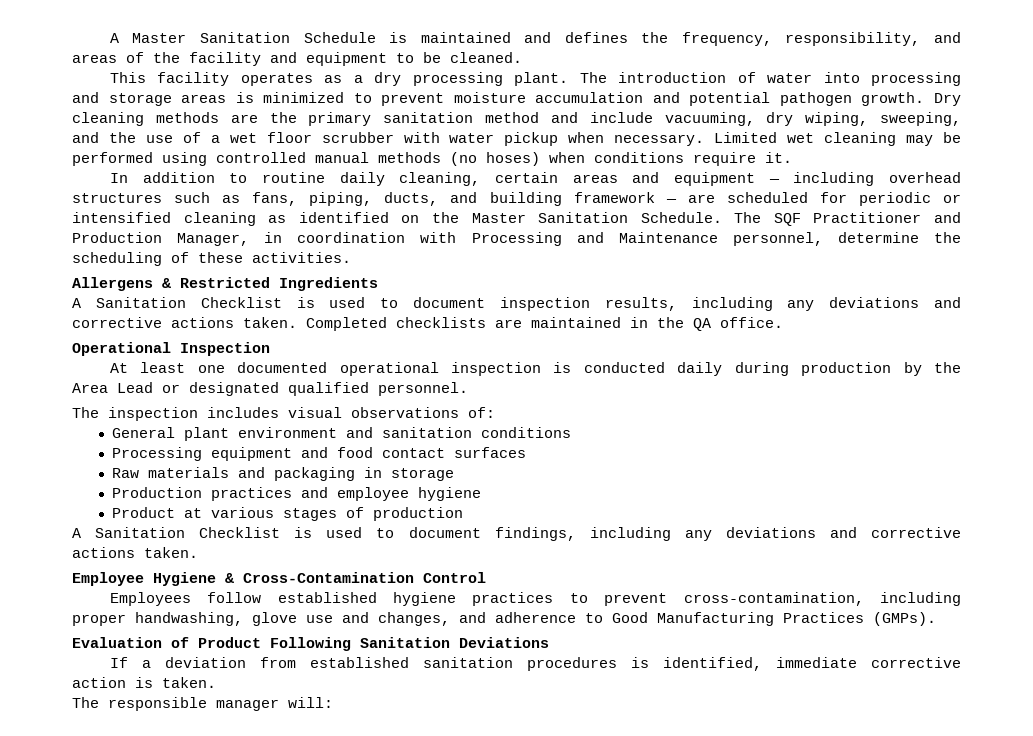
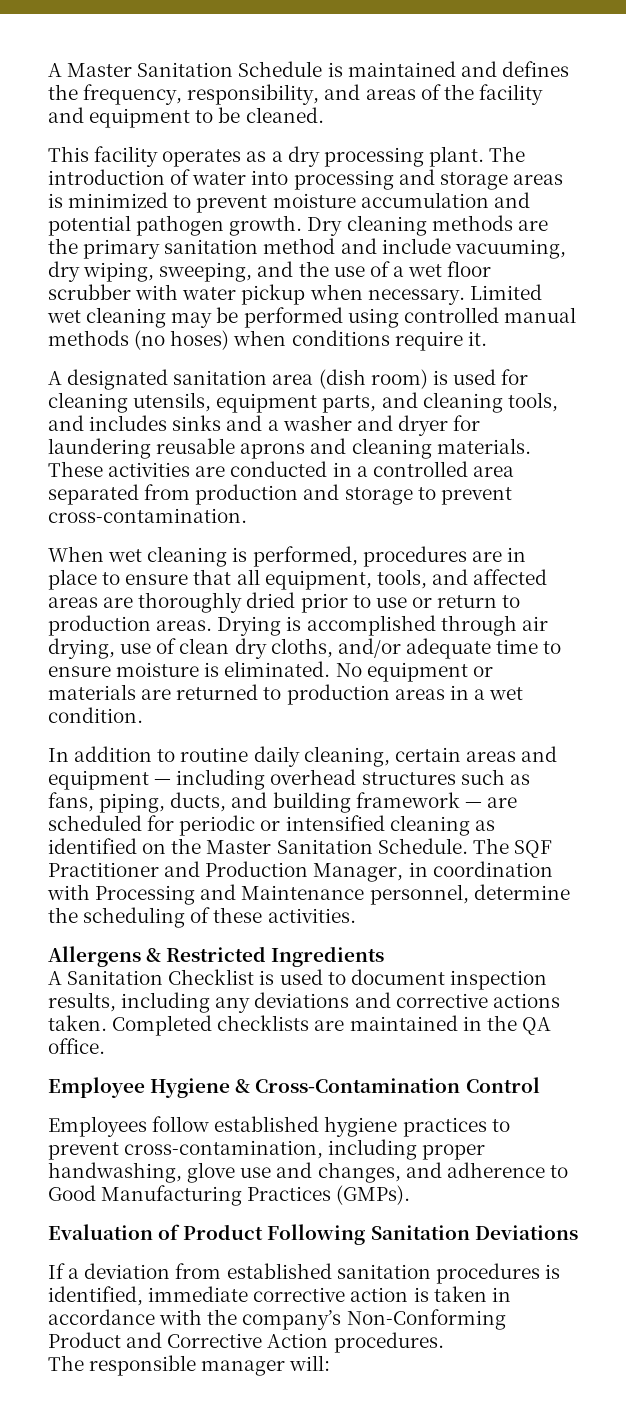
(792, 157) none -> [48,369,529,390] [48,392,558,413] [48,415,481,436] [48,438,531,459] [48,461,514,477] [48,484,512,505] [48,508,247,523] [48,546,526,567] [48,569,548,590] [48,592,521,613] [48,615,548,636] [48,638,562,659] [48,661,493,682] [48,684,524,705] [48,707,143,723] // A designated sanitation area (dish room) is used for cleaning utensils, equipment parts, and cleaning tools, and includes sinks and a washer and dryer for laundering reusable aprons and cleaning materials. These activities are conducted in a controlled area separated from production and storage to prevent cross-contamination. // When wet cleaning is performed, procedures are in place to ensure that all equipment, tools, and affected areas are thoroughly dried prior to use or return to production areas. Drying is accomplished through air drying, use of clean dry cloths, and/or adequate time to ensure moisture is eliminated. No equipment or materials are returned to production areas in a wet condition.
[72,342,270,356] [109,362,962,376] [72,382,468,396] [72,407,495,421] [112,427,572,441] [112,447,527,461] [112,467,455,481] [112,487,482,501] [112,507,464,521] [72,527,962,541] [72,547,198,558] // Operational Inspection // At least one documented operational inspection is conducted daily during production by the Area Lead or designated qualified personnel. // The inspection includes visual observations of: // General plant environment and sanitation conditions // Processing equipment and food contact surfaces // Raw materials and packaging in storage // Production practices and employee hygiene // Product at various stages of production // A Sanitation Checklist is used to document findings, including any deviations and corrective actions taken. -> (105, 1046) none
[162,677,216,688] taken. -> [433,1286,511,1302] [48,1309,506,1330] [48,1332,444,1353] taken in accordance with the company’s Non-Conforming Product and Corrective Action procedures.

